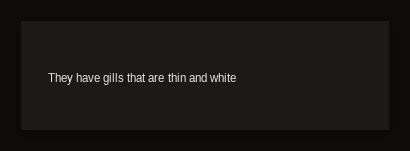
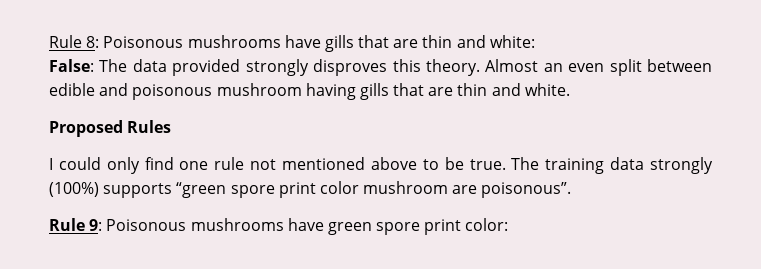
[48,73,73,85] They -> [49,35,281,48] Rule 8: Poisonous mushrooms
[208,73,236,82] white -> [489,35,535,48] [49,59,712,76] [49,83,570,100] [49,120,172,137] [49,157,713,174] [49,181,572,198] [49,218,509,235] white: // False: The data provided strongly disproves this theory. Almost an even split between edible and poisonous mushroom having gills that are thin and white. // Proposed Rules // I could only find one rule not mentioned above to be true. The training data strongly (100%) supports “green spore print color mushroom are poisonous”. // Rule 9: Poisonous mushrooms have green spore print color:

